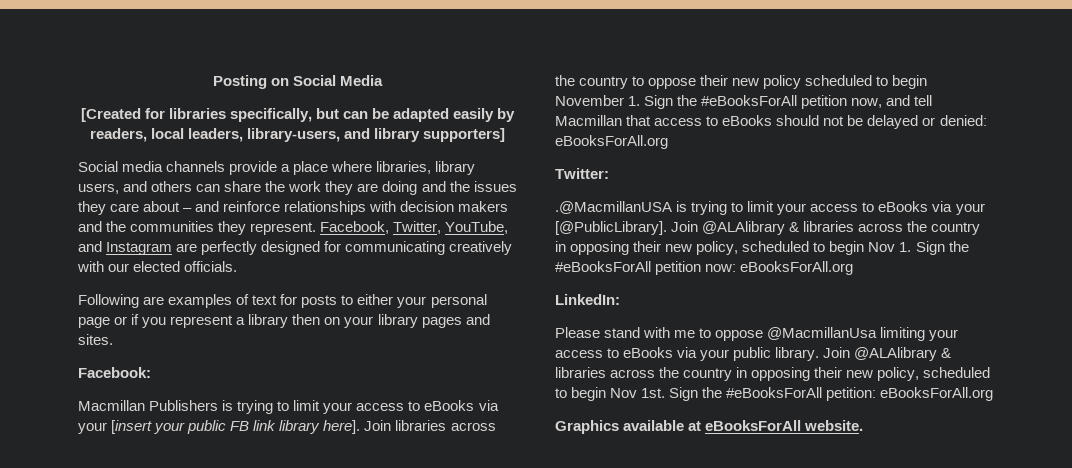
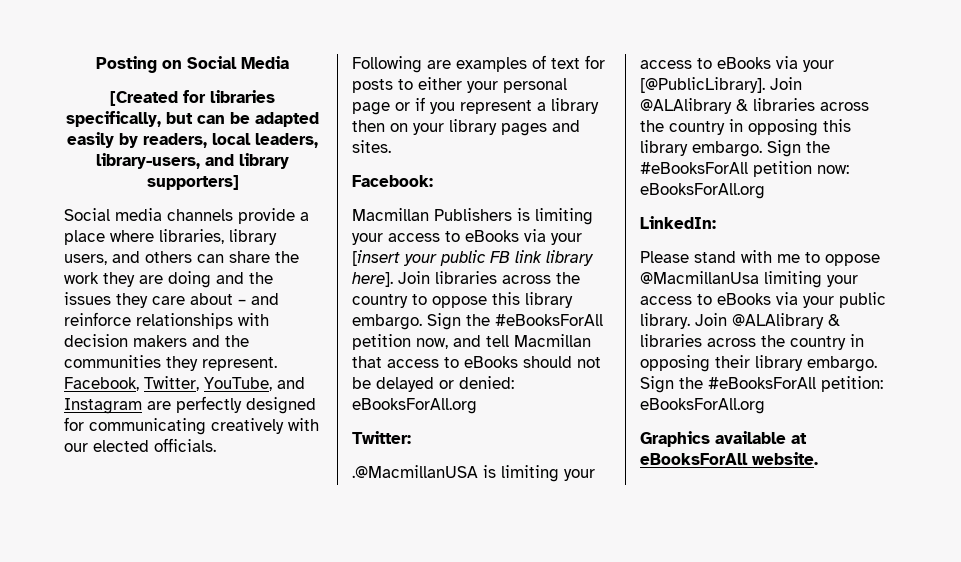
[237,400,321,414] trying to limit -> [535,208,593,225] limiting
[700,75,928,89] [555,95,641,106] their new policy scheduled to begin November 1. -> [492,292,573,308] [352,314,422,330] this library embargo.
[691,201,775,215] trying to limit -> [501,465,559,482] limiting
[633,241,912,255] their new policy, scheduled to begin Nov 1. -> [823,119,851,132] [640,140,762,157] this library embargo.
[846,367,991,381] [555,387,666,401] new policy, scheduled to begin Nov 1st. -> [755,355,877,372] library embargo.

